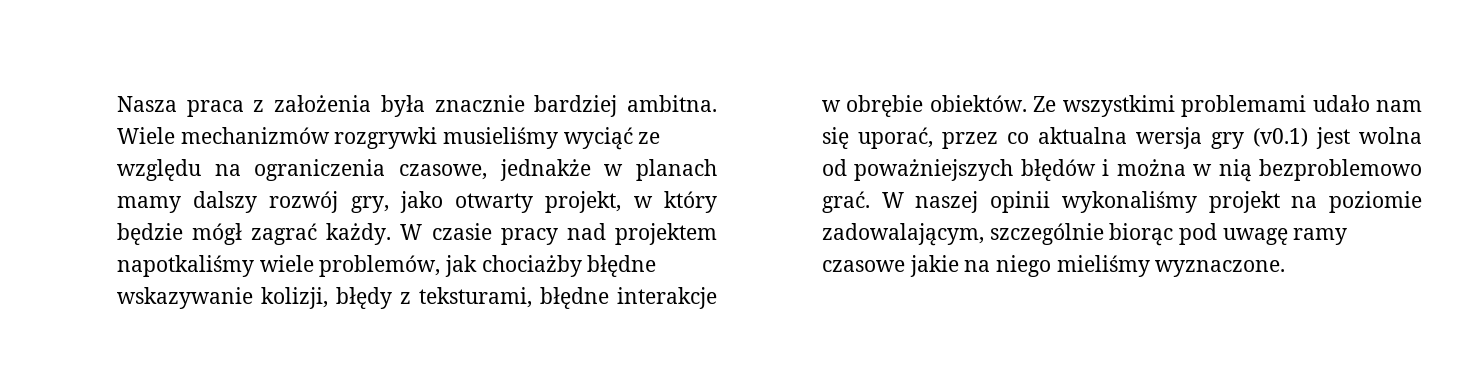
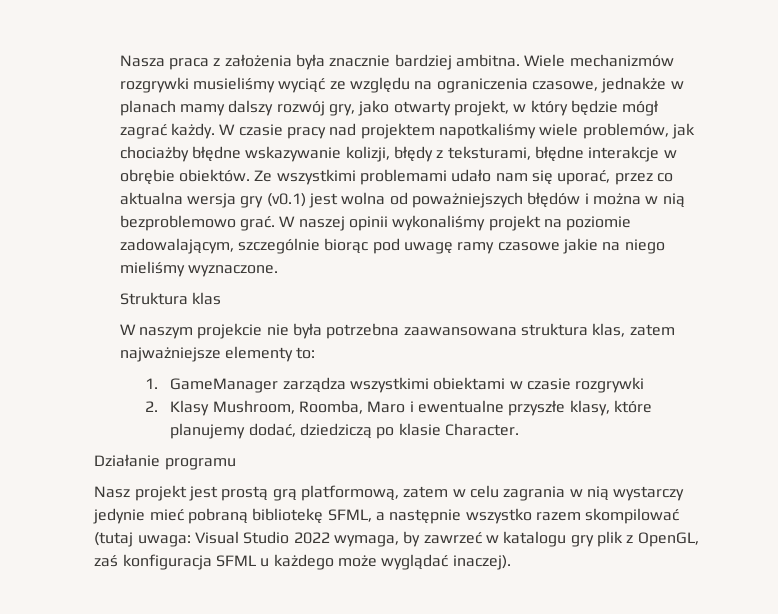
(1286, 268) none -> [119,292,222,305] [119,323,675,339] [119,346,316,362] [145,377,645,393] [145,400,653,416] [170,423,520,439] [94,454,236,470] [94,485,685,501] [93,508,680,524] [94,531,699,547] [94,554,511,570] // Struktura klas // W naszym projekcie nie była potrzebna zaawansowana struktura klas, zatem najważniejsze elementy to: // 1. GameManager zarządza wszystkimi obiektami w czasie rozgrywki // 2. Klasy Mushroom, Roomba, Maro i ewentualne przyszłe klasy, które planujemy dodać, dziedziczą po klasie Character. // Działanie programu // Nasz projekt jest prostą grą platformową, zatem w celu zagrania w nią wystarczy jedynie mieć pobraną bibliotekę SFML, a następnie wszystko razem skompilować (tutaj uwaga: Visual Studio 2022 wymaga, by zawrzeć w katalogu gry plik z OpenGL, zaś konfiguracja SFML u każdego może wyglądać inaczej).

